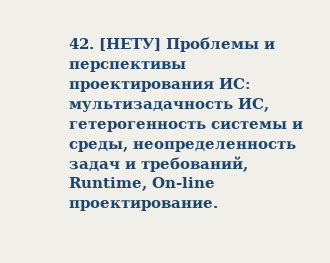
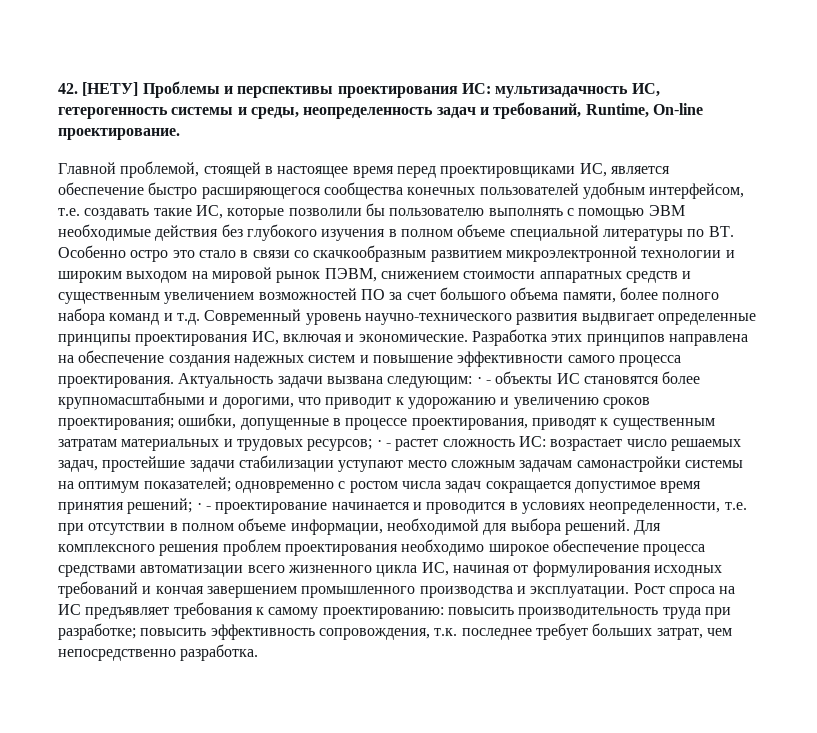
(218, 205) none -> [58,161,670,178] [58,182,745,199] [58,203,685,220] [58,224,734,241] [58,245,735,262] [58,267,692,283] [58,287,720,304] [58,308,756,325] [58,329,748,346] [58,350,681,367] [58,371,701,388] [58,392,650,409] [58,413,715,430] [58,436,741,451] [58,455,743,472] [58,477,702,493] [58,498,747,514] [58,518,662,535] [58,539,706,556] [58,561,722,577] [58,581,736,598] [58,602,731,619] [58,623,732,640] [58,644,259,661] // Главной проблемой, стоящей в настоящее время перед проектировщиками ИС, является обеспечение быстро расширяющегося сообщества конечных пользователей удобным интерфейсом, т.е. создавать такие ИС, которые позволили бы пользователю выполнять с помощью ЭВМ необходимые действия без глубокого изучения в полном объеме специальной литературы по ВТ. Особенно остро это стало в связи со скачкообразным развитием микроэлектронной технологии и широким выходом на мировой рынок ПЭВМ, снижением стоимости аппаратных средств и существенным увеличением возможностей ПО за счет большого объема памяти, более полного набора команд и т.д. Современный уровень научно-технического развития выдвигает определенные принципы проектирования ИС, включая и экономические. Разработка этих принципов направлена на обеспечение создания надежных систем и повышение эффективности самого процесса проектирования. Актуальность задачи вызвана следующим: · - объекты ИС становятся более крупномасштабными и дорогими, что приводит к удорожанию и увеличению сроков проектирования; ошибки, допущенные в процессе проектирования, приводят к существенным затратам материальных и трудовых ресурсов; · - растет сложность ИС: возрастает число решаемых задач, простейшие задачи стабилизации уступают место сложным задачам самонастройки системы на оптимум показателей; одновременно с ростом числа задач сокращается допустимое время принятия решений; · - проектирование начинается и проводится в условиях неопределенности, т.е. при отсутствии в полном объеме информации, необходимой для выбора решений. Для комплексного решения проблем проектирования необходимо широкое обеспечение процесса средствами автоматизации всего жизненного цикла ИС, начиная от формулирования исходных требований и кончая завершением промышленного производства и эксплуатации. Рост спроса на ИС предъявляет требования к самому проектированию: повысить производительность труда при разработке; повысить эффективность сопровождения, т.к. последнее требует больших затрат, чем непосредственно разработка.

